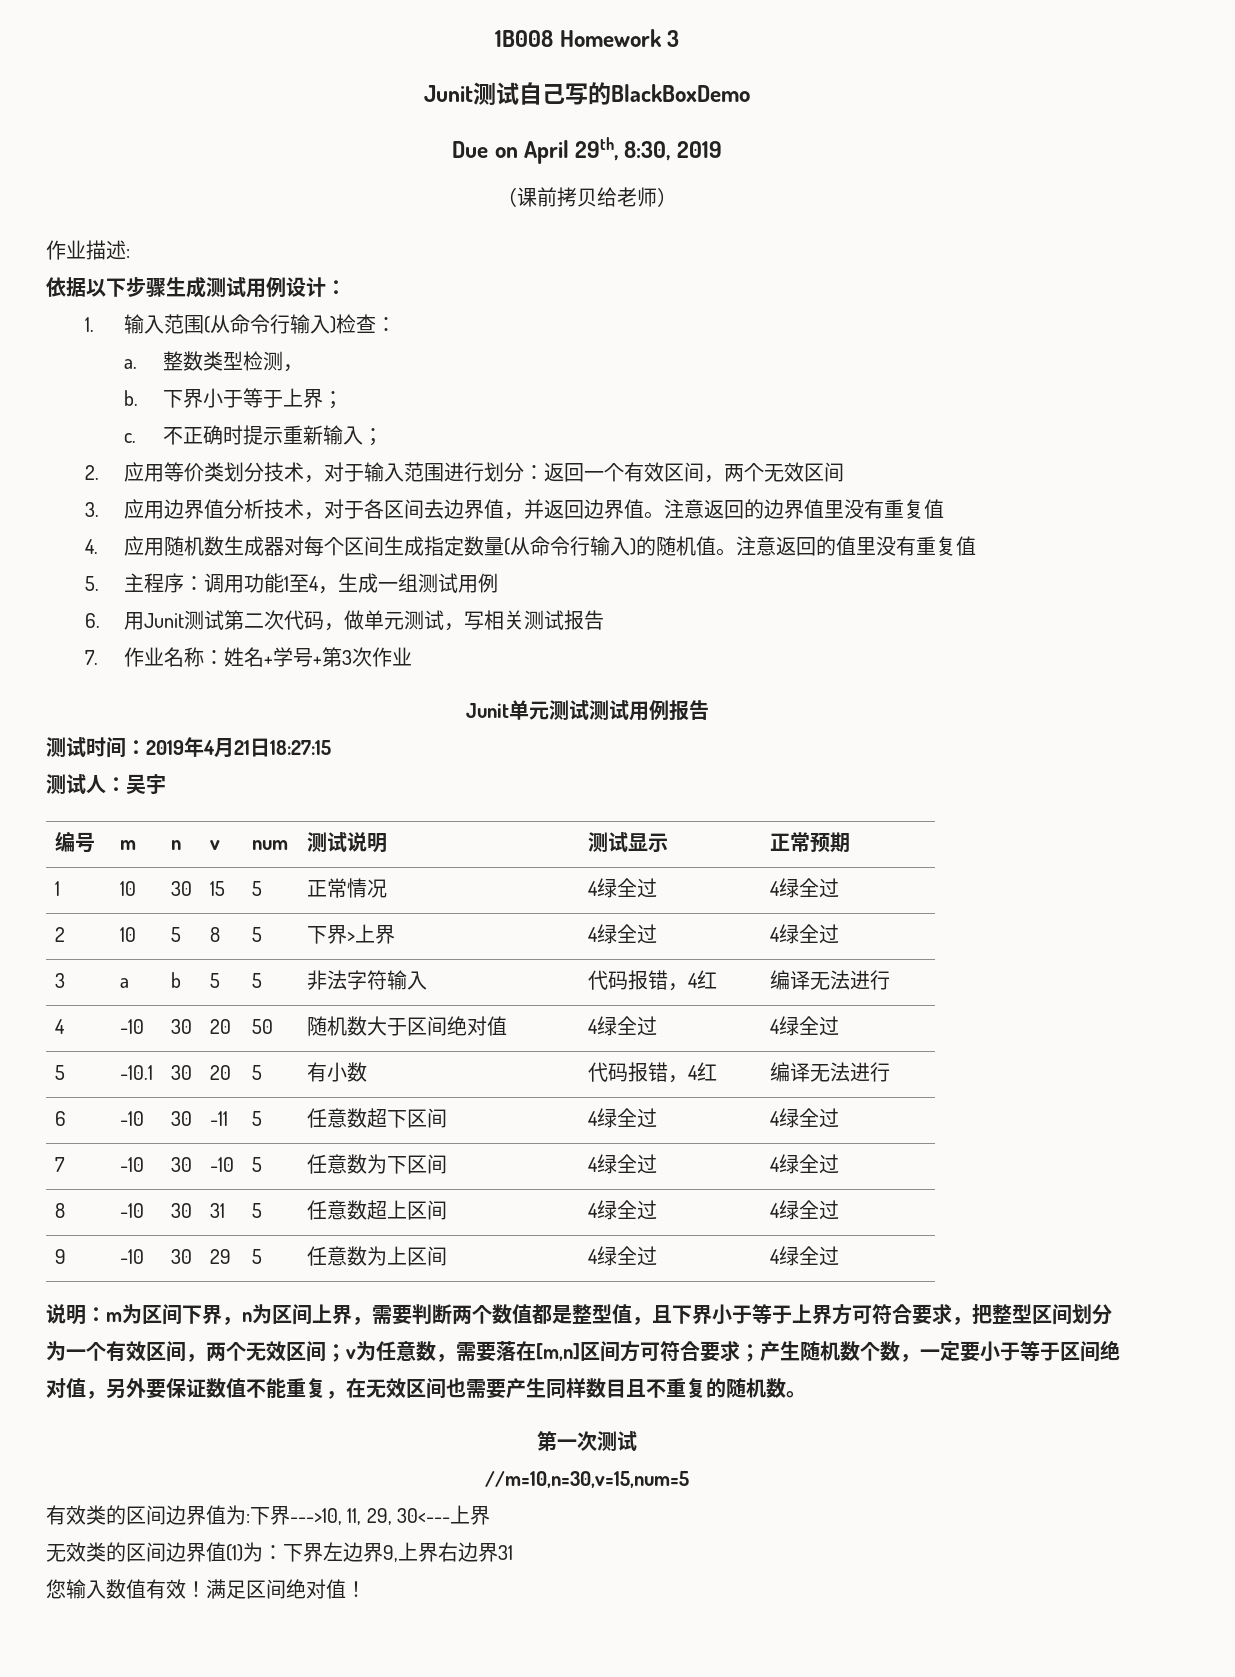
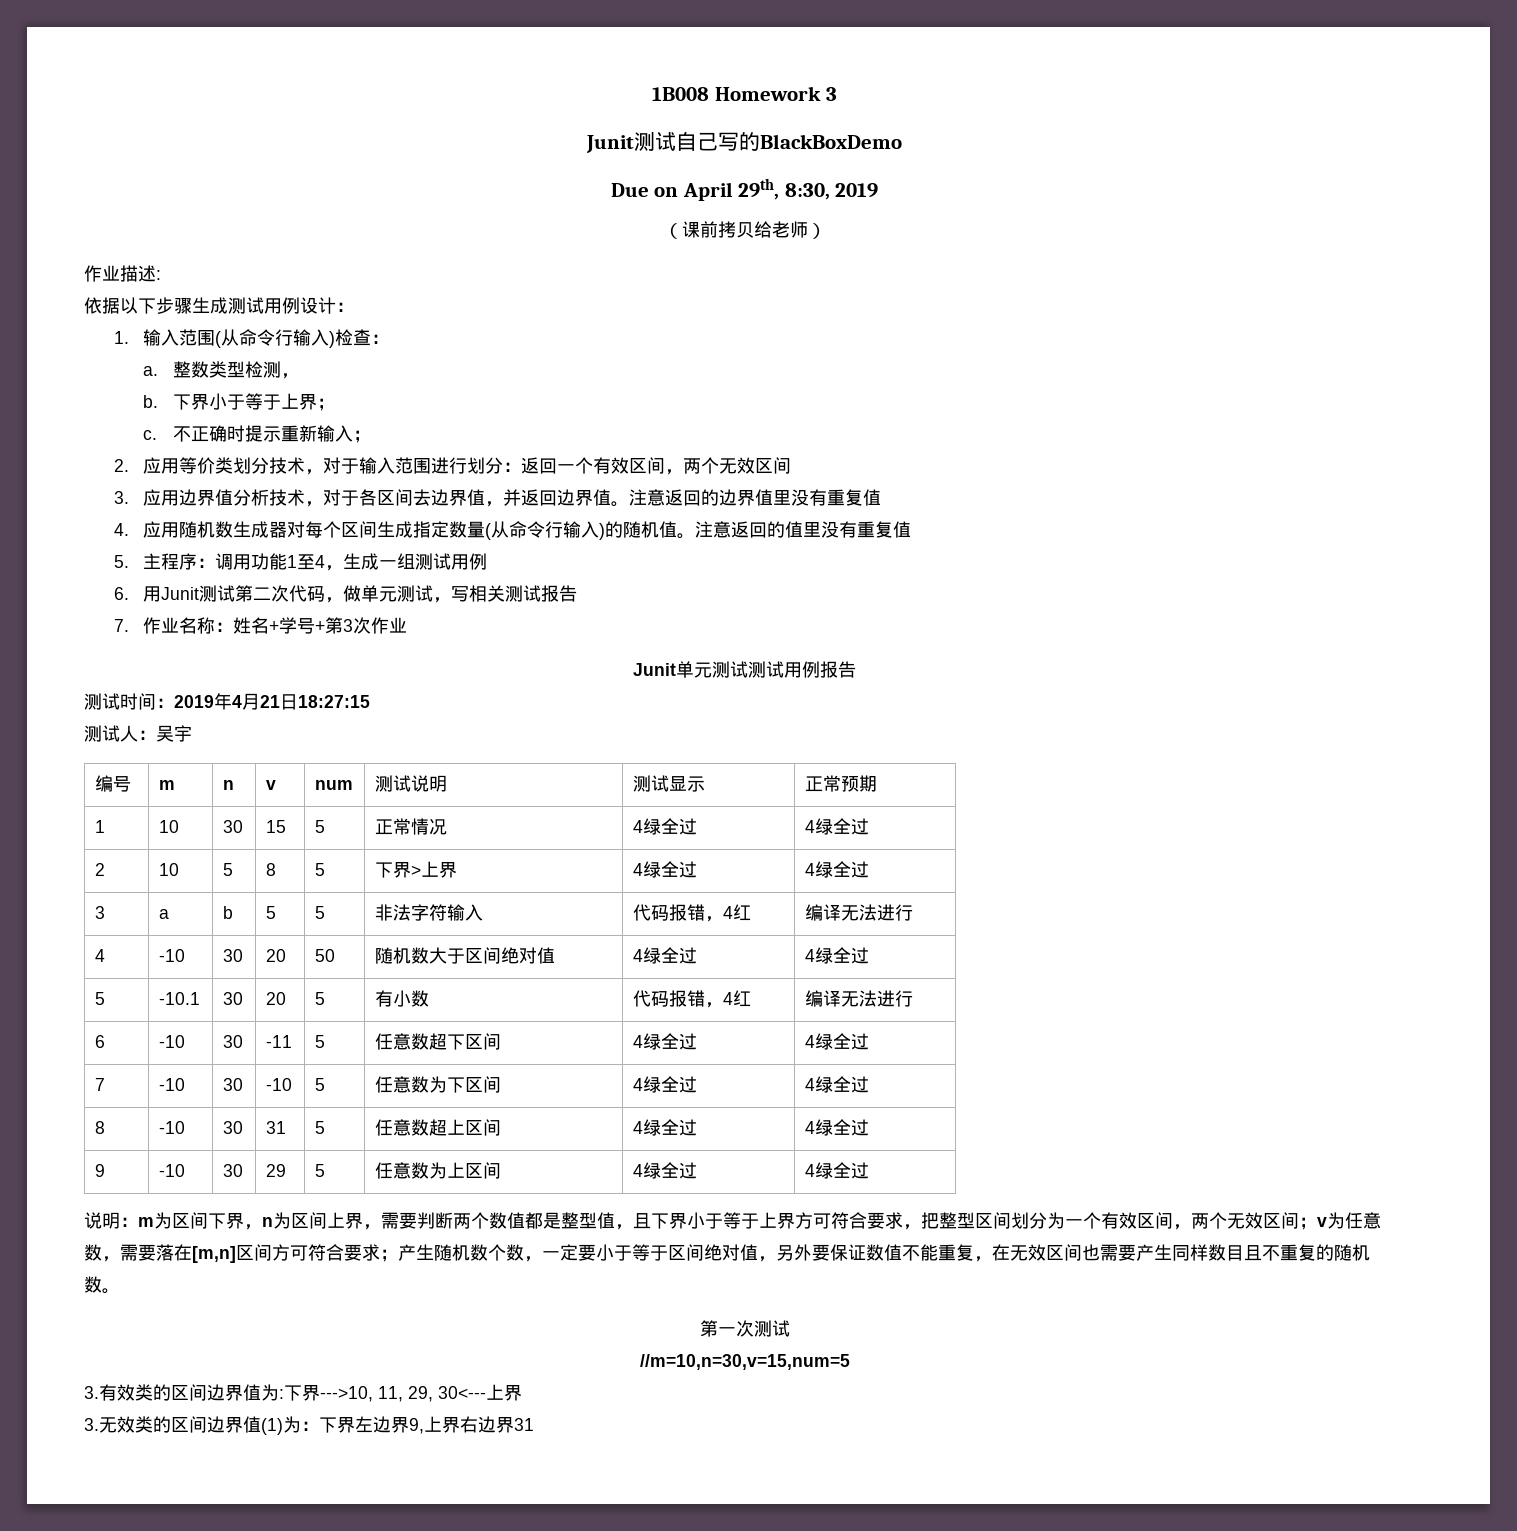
(690, 1479) none -> [84,1386,99,1399] 3.
(491, 1515) none -> [84,1418,99,1431] 3.
[46,1579,366,1599] // 您输入数值有效！满足区间绝对值！ -> (534, 1424) none

